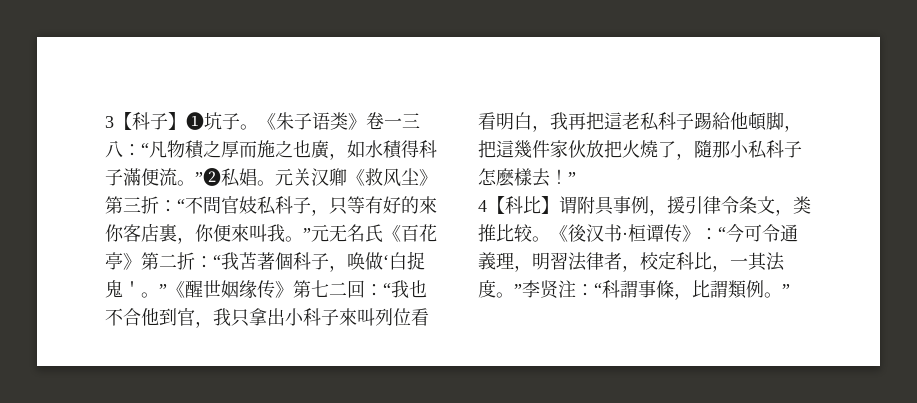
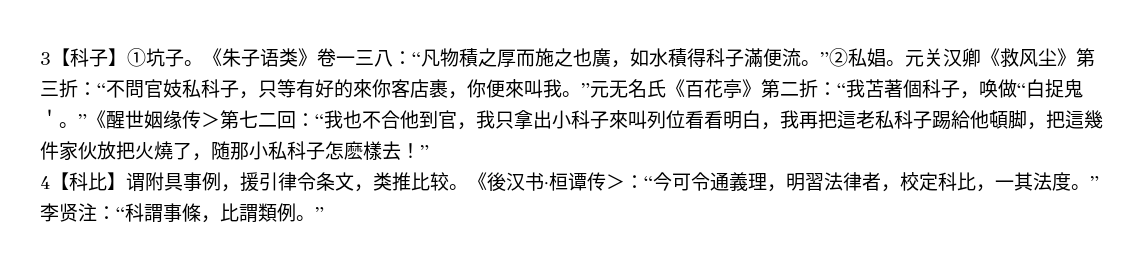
[186,112,204,130] ❶ -> [127,48,146,67] ①
[195,168,221,186] ”❷ -> [820,48,848,67] ”②
[159,224,177,242] 裏 -> [429,79,448,98] 裹
[383,255,389,268] ‘ -> [1017,83,1026,96] “
[275,281,293,298] 》 -> [201,112,220,127] ＞
[694,140,712,158] 隨 -> [211,141,230,160] 随
[682,225,700,242] 》 -> [606,174,625,189] ＞

